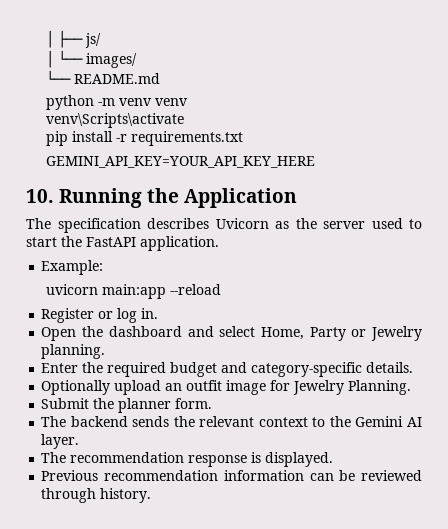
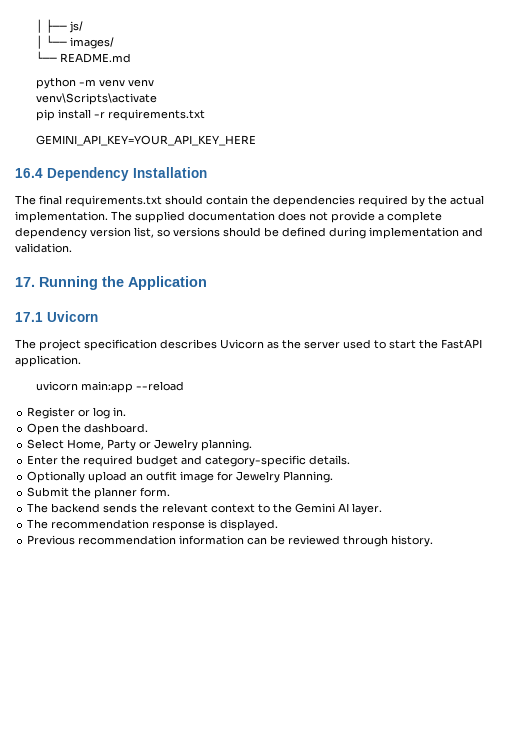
[26,189,54,203] 10. -> [15,167,207,181] [15,195,484,207] [15,211,442,223] [15,227,483,239] [15,243,72,253] [15,277,35,287] 16.4 Dependency Installation // The final requirements.txt should contain the dependencies required by the actual implementation. The supplied documentation does not provide a complete dependency version list, so versions should be defined during implementation and validation. // 17.
[26,218,51,229] // The -> [15,311,98,322] [15,339,81,351] // 17.1 Uvicorn // The project
[41,260,104,275] // Example: -> (81, 361) none
[108,326,256,337] dashboard and select -> [84,423,149,433] [27,439,65,449] dashboard. // Select

